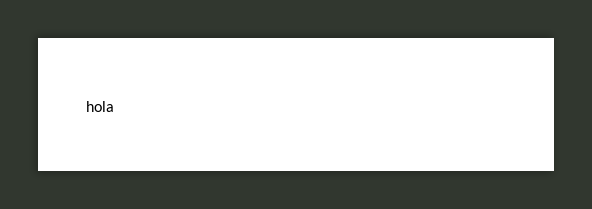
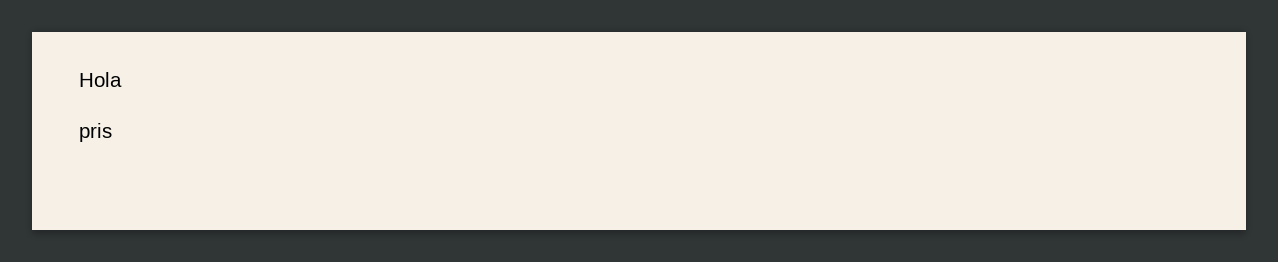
[86,101,114,112] hola -> [79,72,122,87] [79,123,112,142] Hola // pris

